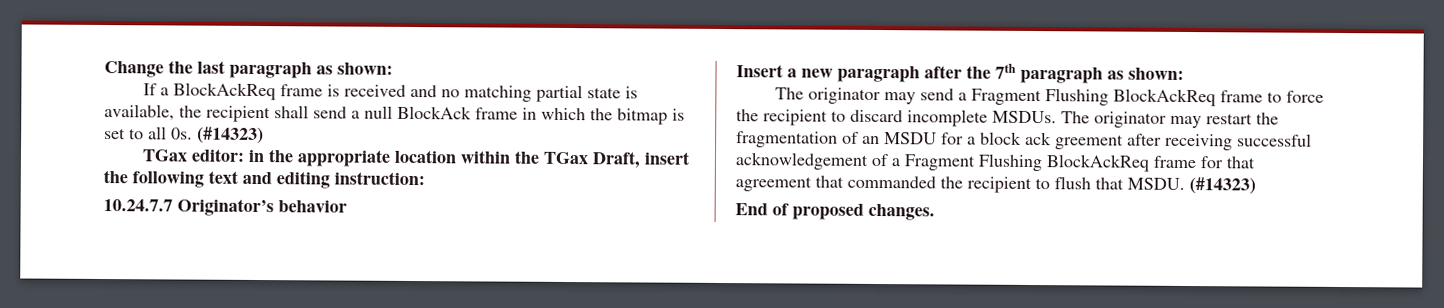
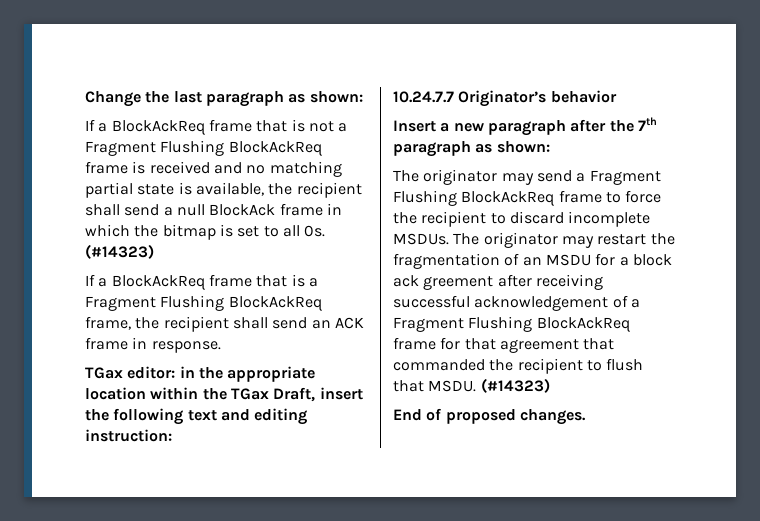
(324, 90) none -> [256,119,348,132] [85,140,322,156] [85,161,128,174] that is not a Fragment Flushing BlockAckReq frame
(264, 135) none -> [85,274,318,290] [85,295,322,311] [85,316,364,332] [85,337,221,353] // If a BlockAckReq frame that is a Fragment Flushing BlockAckReq frame, the recipient shall send an ACK frame in response.

